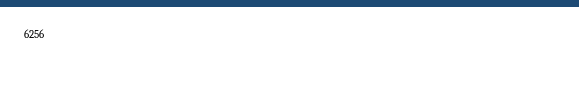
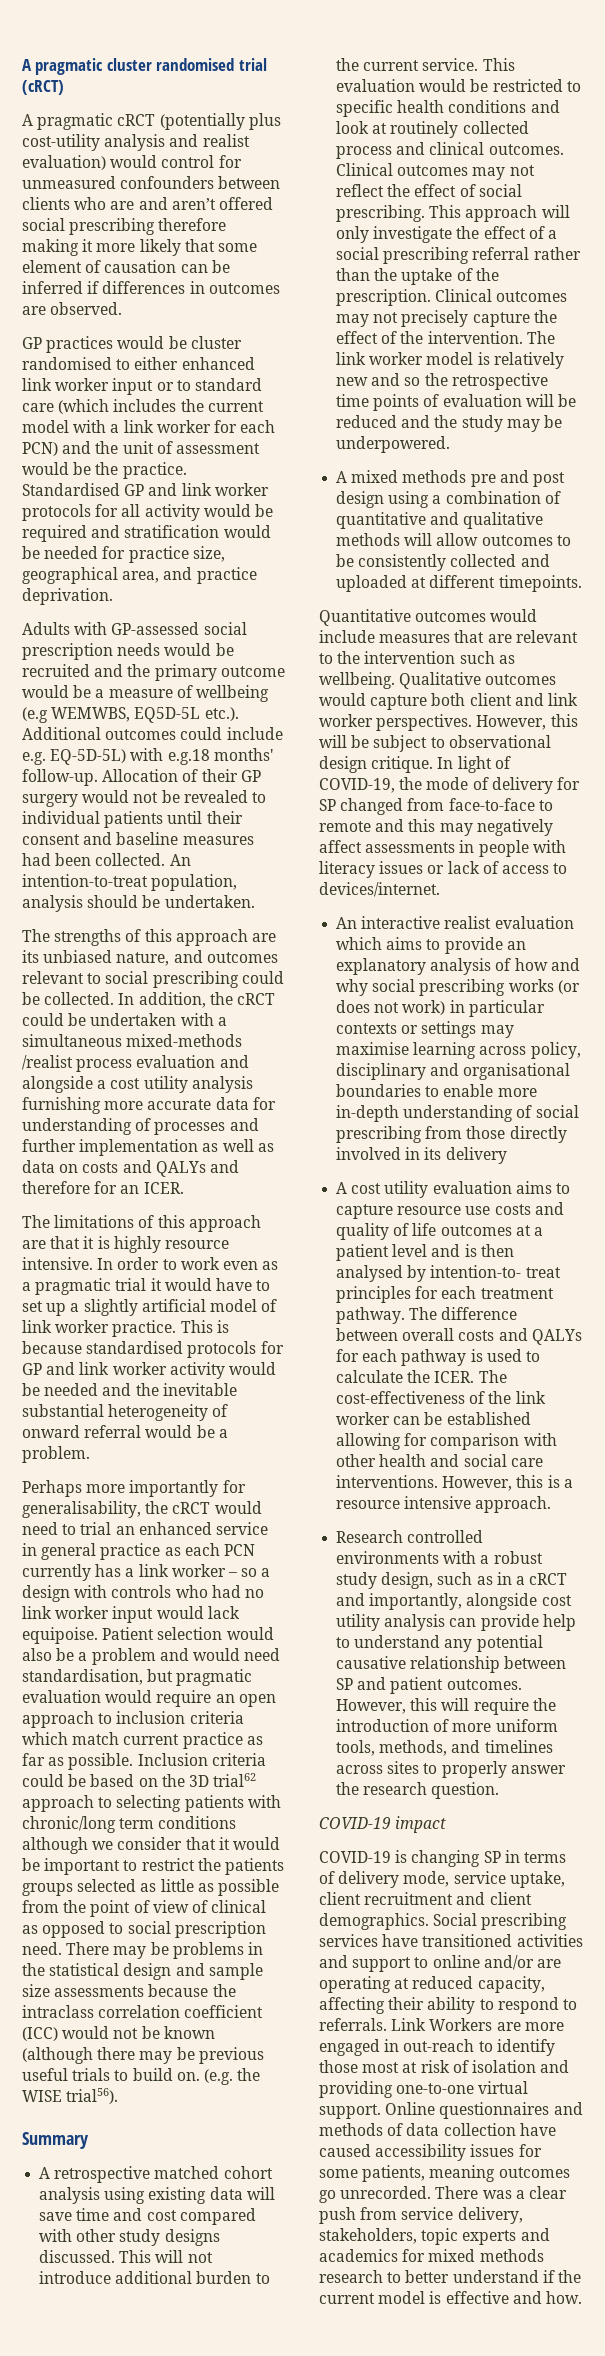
[24,29,44,38] 6256 -> [22,58,267,75] [22,80,64,95] [22,113,281,130] [22,134,250,151] [22,155,242,170] [22,176,281,189] [22,197,273,210] [22,218,227,235] [22,239,257,256] [22,260,230,273] [22,281,280,294] [22,302,123,315] [22,336,242,353] [22,357,255,370] [22,378,262,395] [22,399,264,414] [22,420,276,433] [22,441,260,456] [22,462,187,479] [22,483,269,496] [22,504,273,521] [22,525,271,542] [22,546,225,563] [22,567,257,584] [22,588,113,605] [22,622,247,635] [22,643,234,660] [22,664,285,681] [22,685,269,702] [22,707,239,723] [22,727,283,740] [22,748,273,765] [22,769,261,786] [22,790,266,807] [22,811,243,828] [22,832,254,845] [22,853,191,866] [22,874,238,891] [22,895,255,912] [22,929,276,946] [22,950,278,966] [22,971,284,988] [22,992,275,1008] [22,1013,227,1026] [22,1034,243,1047] [22,1055,249,1072] [22,1076,253,1093] [22,1097,276,1114] [22,1118,259,1135] [22,1139,274,1156] [22,1160,239,1177] [22,1181,184,1194] [22,1215,261,1232] [22,1236,229,1253] [22,1257,279,1270] [22,1278,271,1295] [22,1299,278,1316] [22,1320,229,1337] [22,1341,284,1358] [22,1362,276,1379] [22,1383,237,1396] [22,1404,229,1421] [22,1425,228,1438] [22,1446,90,1463] [22,1480,246,1497] [22,1501,262,1518] [22,1522,268,1535] [22,1543,255,1560] [22,1564,271,1581] [22,1585,264,1602] [22,1606,240,1623] [22,1627,274,1644] [22,1648,281,1665] [22,1669,253,1686] [22,1690,276,1707] [22,1711,244,1728] [22,1732,263,1749] [22,1753,266,1770] [22,1773,257,1787] [22,1795,281,1812] [22,1816,237,1833] [22,1837,280,1854] [22,1858,284,1875] [22,1879,279,1896] [22,1900,267,1917] [22,1921,266,1938] [22,1942,263,1959] [22,1963,263,1980] [22,1984,236,1997] [22,2005,264,2018] [22,2026,215,2041] [22,2047,264,2064] [22,2068,261,2085] [22,2088,119,2104] [22,2132,89,2149] [39,2166,273,2183] [39,2187,275,2204] [39,2208,256,2225] [39,2229,220,2246] [39,2250,213,2263] [39,2271,270,2284] [336,58,515,71] [336,79,581,92] [336,100,560,117] [336,121,529,138] [336,142,564,159] [336,163,535,180] [336,184,522,197] [336,205,570,222] [336,226,557,243] [336,247,581,264] [336,268,499,285] [336,289,568,306] [336,310,557,327] [336,331,555,344] [336,352,564,369] [336,373,548,390] [336,394,576,411] [336,415,562,432] [336,436,451,453] [336,470,565,487] [336,491,561,508] [336,512,544,529] [336,533,571,546] [336,554,550,571] [336,575,582,592] [319,609,538,626] [319,630,578,643] [319,651,515,664] [319,672,557,689] [319,693,578,710] [319,714,578,731] [319,735,551,752] [319,756,511,773] [319,777,580,794] [319,798,553,815] [319,819,553,836] [319,840,566,857] [319,861,568,878] [319,882,440,897] [336,916,574,929] [336,937,526,954] [336,958,580,975] [336,979,580,996] [336,1000,545,1017] [336,1021,514,1038] [336,1042,581,1059] [336,1063,571,1080] [336,1084,537,1097] [336,1105,579,1122] [336,1126,567,1143] [336,1147,507,1164] [336,1181,570,1198] [336,1202,564,1219] [336,1223,543,1240] [336,1244,514,1261] [336,1265,561,1282] [336,1286,554,1303] [336,1307,518,1324] [336,1328,582,1345] [336,1349,540,1366] [336,1370,507,1383] [336,1391,546,1404] [336,1412,531,1425] [336,1433,557,1450] [336,1454,543,1467] [336,1475,573,1491] [336,1496,552,1513] [336,1530,484,1543] [336,1551,543,1564] [336,1572,568,1589] [336,1593,572,1610] [336,1614,576,1631] [336,1635,543,1652] [336,1656,567,1673] [336,1677,522,1694] [336,1698,556,1715] [336,1719,558,1732] [336,1740,553,1756] [336,1761,566,1778] [336,1782,500,1799] [319,1816,447,1833] [319,1850,566,1867] [319,1871,565,1888] [319,1892,532,1905] [319,1913,568,1930] [319,1934,583,1947] [319,1955,561,1972] [319,1976,545,1993] [319,1997,577,2014] [319,2018,564,2031] [319,2039,555,2056] [319,2060,570,2073] [319,2081,529,2098] [319,2102,583,2119] [319,2123,556,2136] [319,2144,542,2161] [319,2165,570,2182] [319,2186,567,2203] [319,2207,523,2224] [319,2228,550,2245] [319,2249,544,2262] [319,2270,581,2283] [319,2291,582,2304] A pragmatic cluster randomised trial (cRCT) // A pragmatic cRCT (potentially plus cost-utility analysis and realist evaluation) would control for unmeasured confounders between clients who are and aren’t offered social prescribing therefore making it more likely that some element of causation can be inferred if differences in outcomes are observed. // GP practices would be cluster randomised to either enhanced link worker input or to standard care (which includes the current model with a link worker for each PCN) and the unit of assessment would be the practice. Standardised GP and link worker protocols for all activity would be required and stratification would be needed for practice size, geographical area, and practice deprivation. // Adults with GP-assessed social prescription needs would be recruited and the primary outcome would be a measure of wellbeing (e.g WEMWBS, EQ5D-5L etc.). Additional outcomes could include e.g. EQ-5D-5L) with e.g.18 months' follow-up. Allocation of their GP surgery would not be revealed to individual patients until their consent and baseline measures had been collected. An intention-to-treat population, analysis should be undertaken. // The strengths of this approach are its unbiased nature, and outcomes relevant to social prescribing could be collected. In addition, the cRCT could be undertaken with a simultaneous mixed-methods /realist process evaluation and alongside a cost utility analysis furnishing more accurate data for understanding of processes and further implementation as well as data on costs and QALYs and therefore for an ICER. // The limitations of this approach are that it is highly resource intensive. In order to work even as a pragmatic trial it would have to set up a slightly artificial model of link worker practice. This is because standardised protocols for GP and link worker activity would be needed and the inevitable substantial heterogeneity of onward referral would be a problem. // Perhaps more importantly for generalisability, the cRCT would need to trial an enhanced service in general practice as each PCN currently has a link worker – so a design with controls who had no link worker input would lack equipoise. Patient selection would also be a problem and would need standardisation, but pragmatic evaluation would require an open approach to inclusion criteria which match current practice as far as possible. Inclusion criteria could be based on the 3D trial62 approach to selecting patients with chronic/long term conditions although we consider that it would be important to restrict the patients groups selected as little as possible from the point of view of clinical as opposed to social prescription need. There may be problems in the statistical design and sample size assessments because the intraclass correlation coefficient (ICC) would not be known (although there may be previous useful trials to build on. (e.g. the WISE trial56). // Summary // A retrospective matched cohort analysis using existing data will save time and cost compared with other study designs discussed. This will not introduce additional burden to the current service. This evaluation would be restricted to specific health conditions and look at routinely collected process and clinical outcomes. Clinical outcomes may not reflect the effect of social prescribing. This approach will only investigate the effect of a social prescribing referral rather than the uptake of the prescription. Clinical outcomes may not precisely capture the effect of the intervention. The link worker model is relatively new and so the retrospective time points of evaluation will be reduced and the study may be underpowered. // A mixed methods pre and post design using a combination of quantitative and qualitative methods will allow outcomes to be consistently collected and uploaded at different timepoints. // Quantitative outcomes would include measures that are relevant to the intervention such as wellbeing. Qualitative outcomes would capture both client and link worker perspectives. However, this will be subject to observational design critique. In light of COVID-19, the mode of delivery for SP changed from face-to-face to remote and this may negatively affect assessments in people with literacy issues or lack of access to devices/internet. // An interactive realist evaluation which aims to provide an explanatory analysis of how and why social prescribing works (or does not work) in particular contexts or settings may maximise learning across policy, disciplinary and organisational boundaries to enable more in-depth understanding of social prescribing from those directly involved in its delivery // A cost utility evaluation aims to capture resource use costs and quality of life outcomes at a patient level and is then analysed by intention-to- treat principles for each treatment pathway. The difference between overall costs and QALYs for each pathway is used to calculate the ICER. The cost-effectiveness of the link worker can be established allowing for comparison with other health and social care interventions. However, this is a resource intensive approach. // Research controlled environments with a robust study design, such as in a cRCT and importantly, alongside cost utility analysis can provide help to understand any potential causative relationship between SP and patient outcomes. However, this will require the introduction of more uniform tools, methods, and timelines across sites to properly answer the research question. // COVID-19 impact // COVID-19 is changing SP in terms of delivery mode, service uptake, client recruitment and client demographics. Social prescribing services have transitioned activities and support to online and/or are operating at reduced capacity, affecting their ability to respond to referrals. Link Workers are more engaged in out-reach to identify those most at risk of isolation and providing one-to-one virtual support. Online questionnaires and methods of data collection have caused accessibility issues for some patients, meaning outcomes go unrecorded. There was a clear push from service delivery, stakeholders, topic experts and academics for mixed methods research to better understand if the current model is effective and how.

